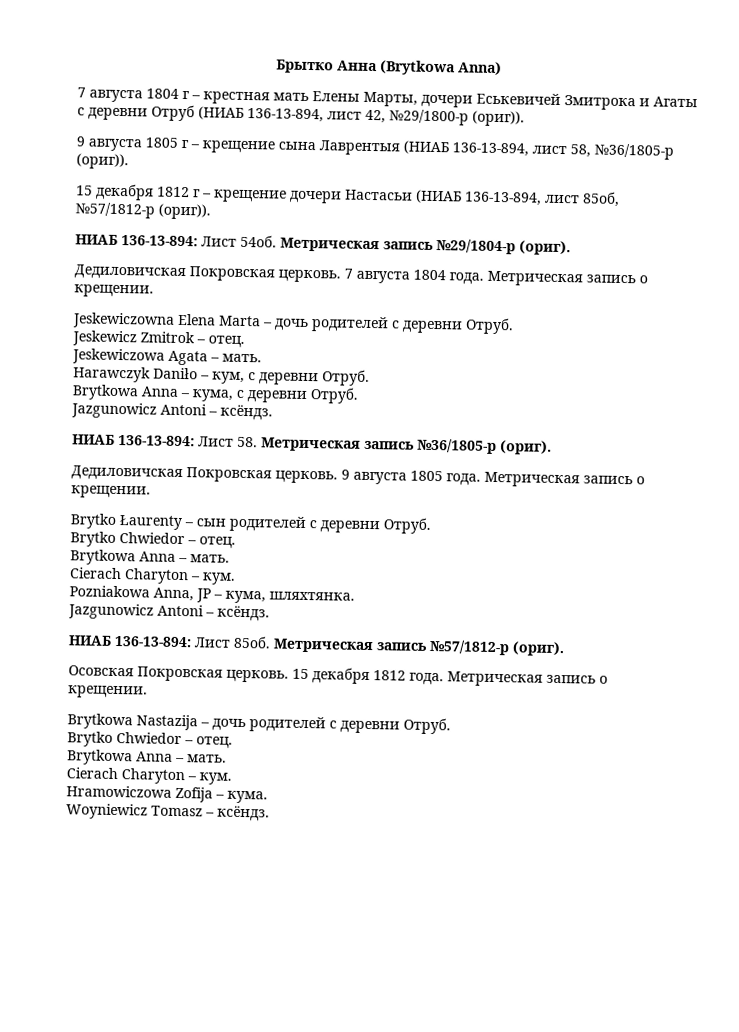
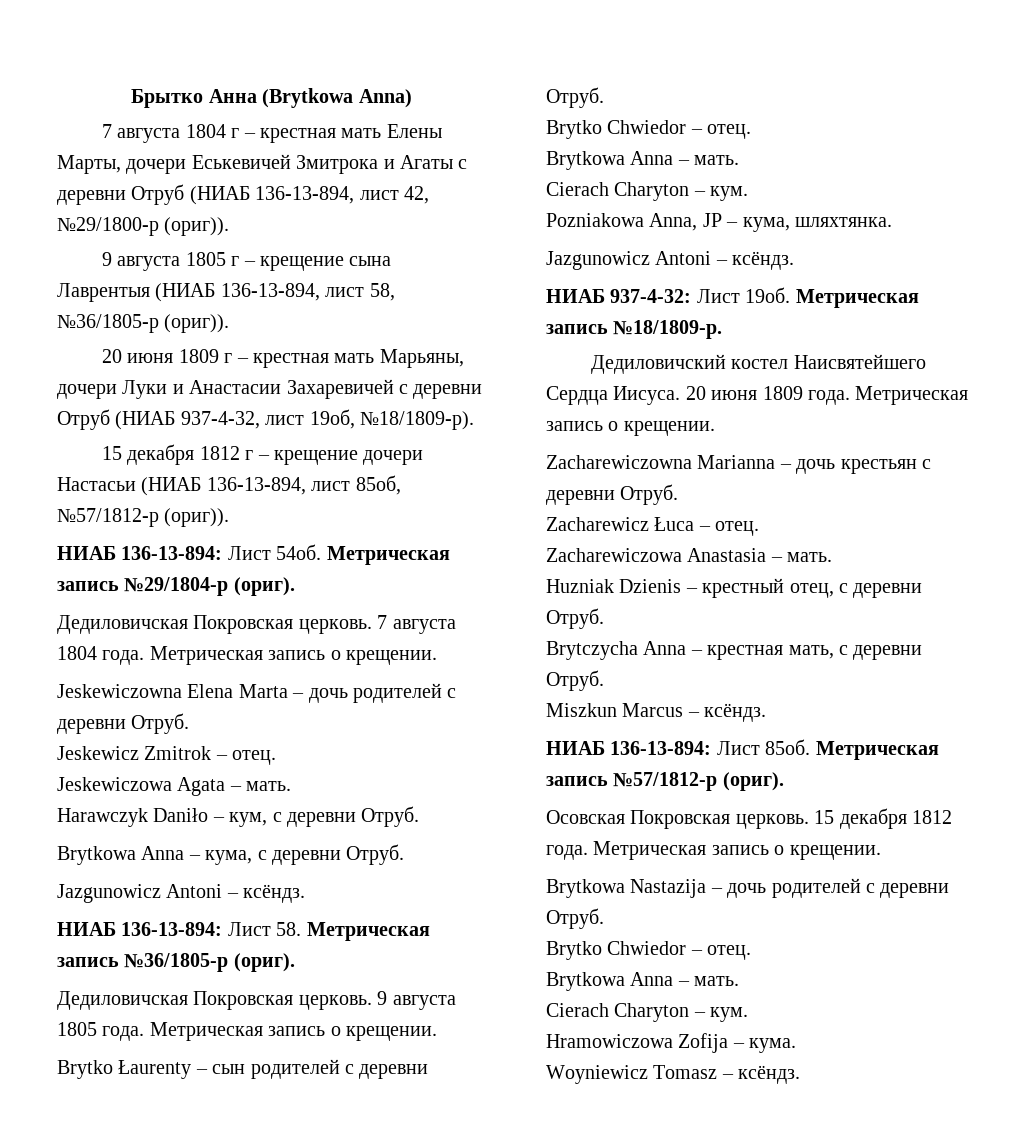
(129, 161) none -> [101,349,464,368] [57,379,483,399] [57,409,474,430] // 20 июня 1809 г – крестная мать Марьяны, дочери Луки и Анастасии Захаревичей с деревни Отруб (НИАБ 937-4-32, лист 19об, №18/1809-р).
(270, 613) none -> [546,287,919,308] [546,320,723,339] [590,354,926,374] [546,386,969,405] [546,421,715,436] [546,455,931,474] [546,484,679,505] [546,517,760,536] [546,548,833,562] [546,578,923,598] [546,608,604,629] [546,641,923,660] [546,670,604,691] [546,703,767,722] // НИАБ 937-4-32: Лист 19об. Метрическая запись №18/1809-р. // Дедиловичский костел Наисвятейшего Сердца Иисуса. 20 июня 1809 года. Метрическая запись о крещении. // Zacharewiczowna Marianna – дочь крестьян с деревни Отруб. // Zacharewicz Łuca – отец. // Zacharewiczowa Anastasia – мать. // Huzniak Dzienis – крестный отец, с деревни Отруб. // Brytczycha Anna – крестная мать, с деревни Отруб. // Miszkun Marcus – ксёндз.

